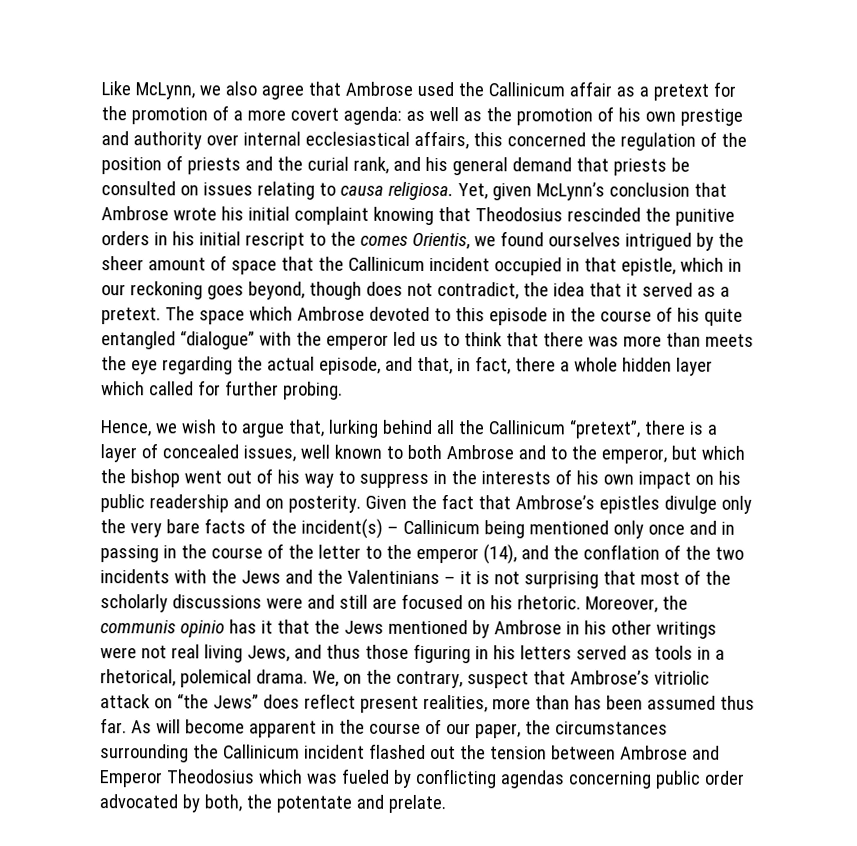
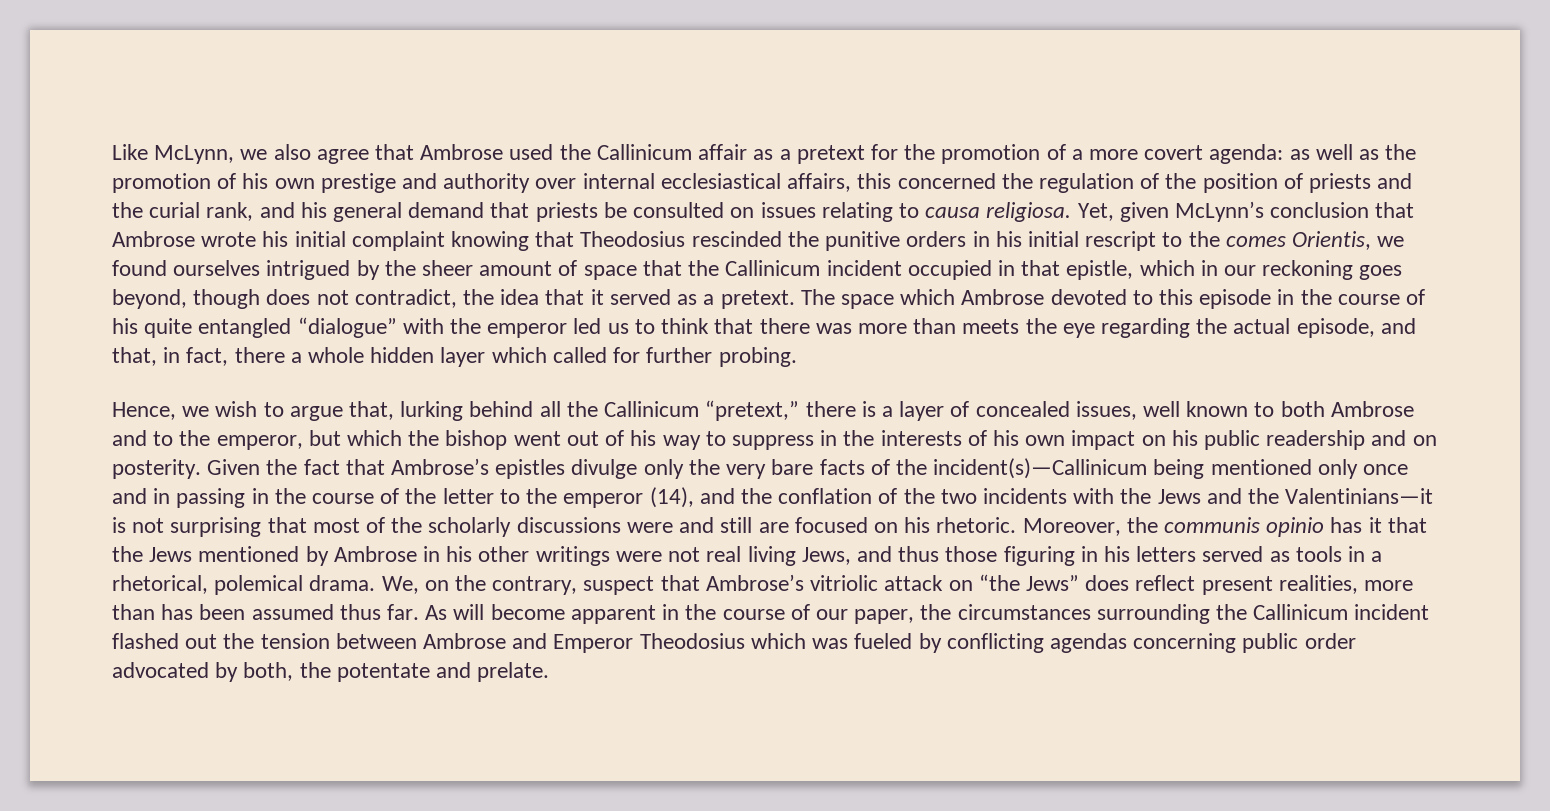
[568,419,641,439] “pretext”, -> [705,400,800,421] “pretext,”
[300,518,480,539] incident(s) – Callinicum -> [933,458,1148,479] incident(s)—Callinicum
[346,569,472,585] Valentinians – it -> [1285,488,1434,504] Valentinians—it

